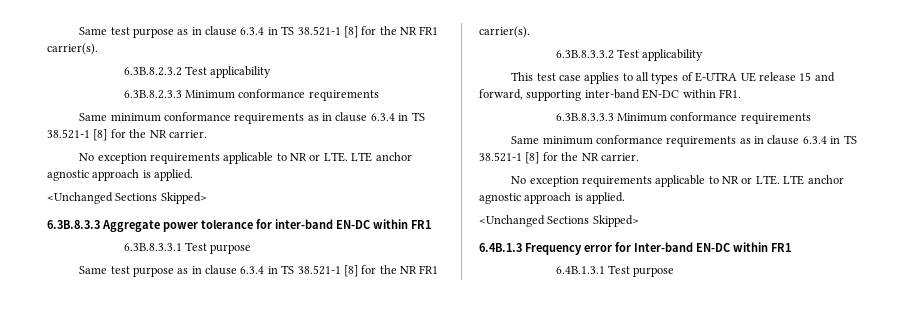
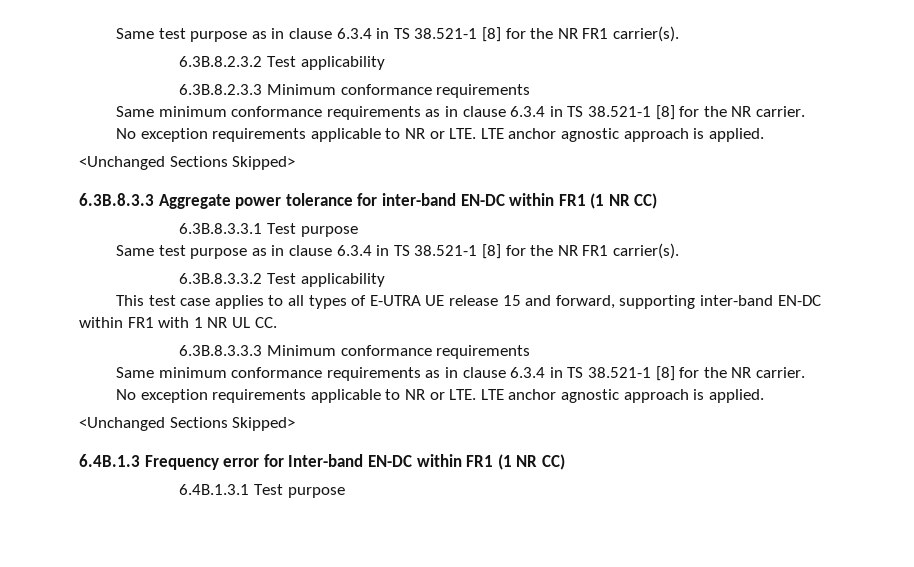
(431, 224) none -> [590,193,658,209] (1 NR CC)
[718,89,741,98] FR1. -> [127,317,277,328] FR1 with 1 NR UL CC.
(791, 247) none -> [497,454,565,470] (1 NR CC)

